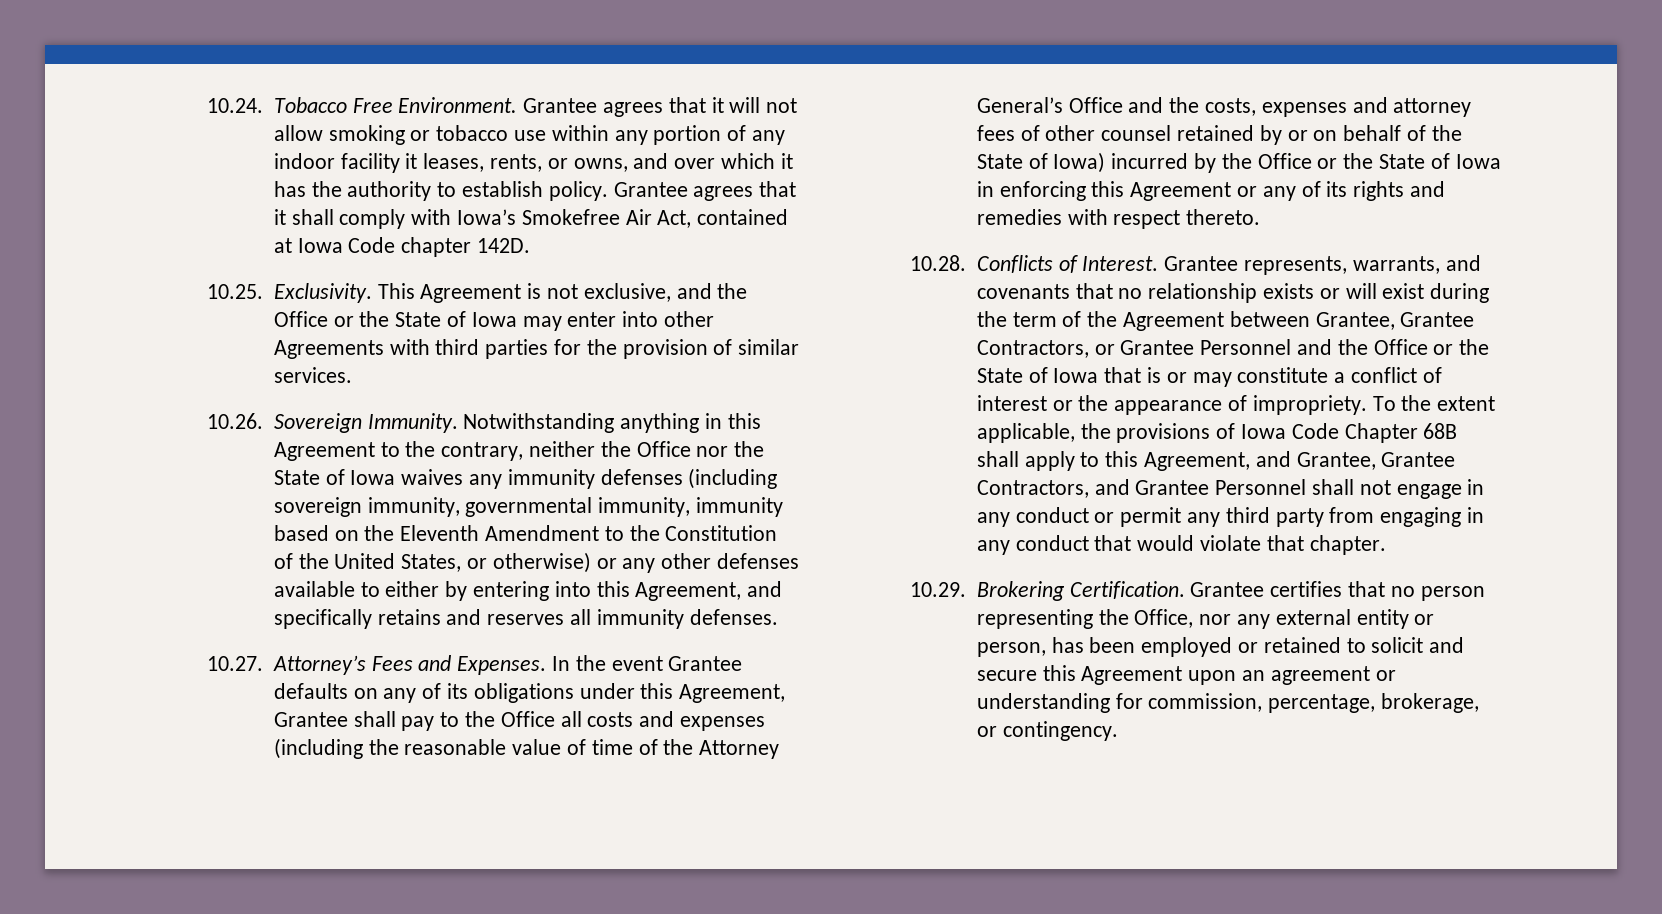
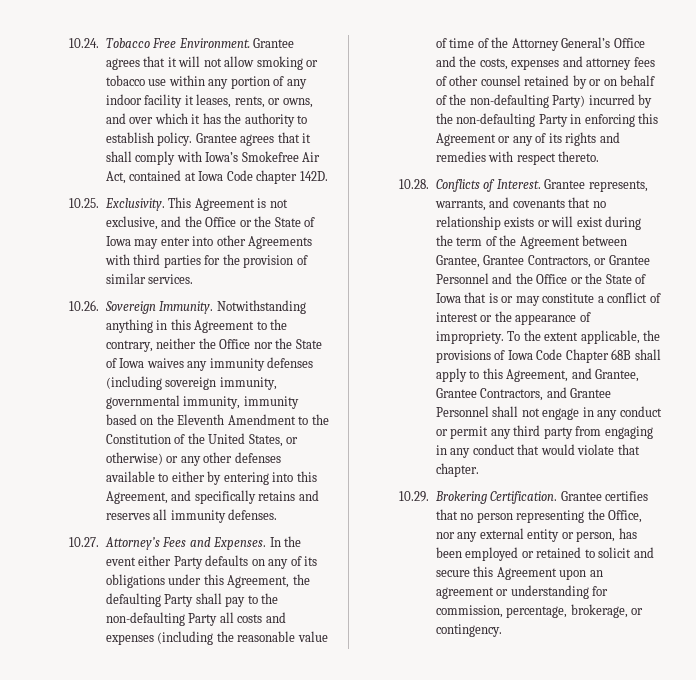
[668,656,743,671] Grantee -> [138,555,203,569] either Party
[273,712,348,727] Grantee -> [292,574,310,585] [105,593,194,607] the defaulting Party
[500,711,555,727] Office -> [105,612,218,626] non-defaulting Party
[976,152,1501,173] State of Iowa) incurred by the Office or the State of Iowa -> [469,94,653,108] [435,113,568,127] non-defaulting Party) incurred by the non-defaulting Party

